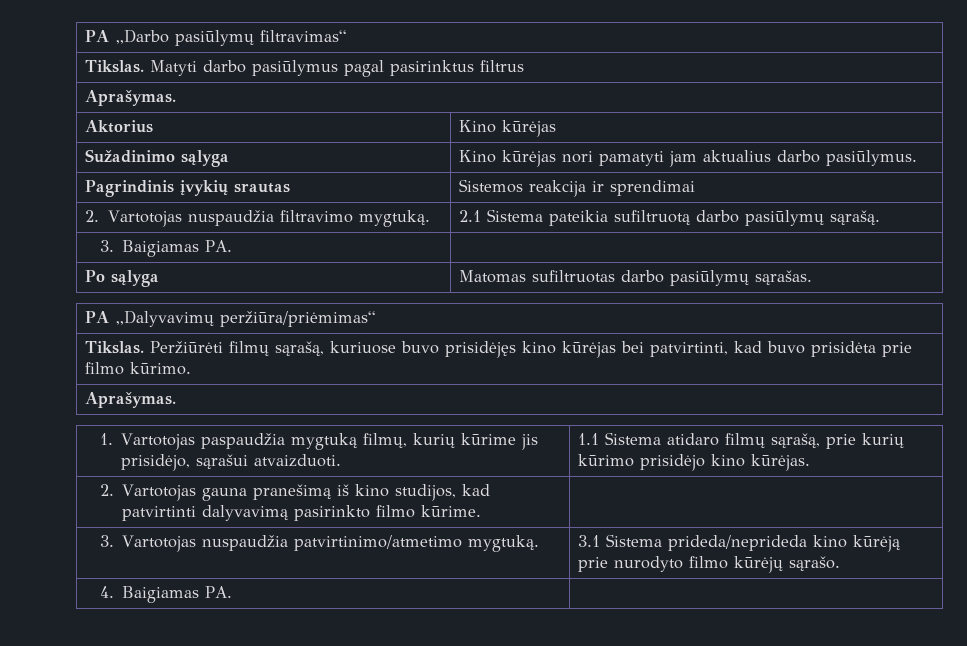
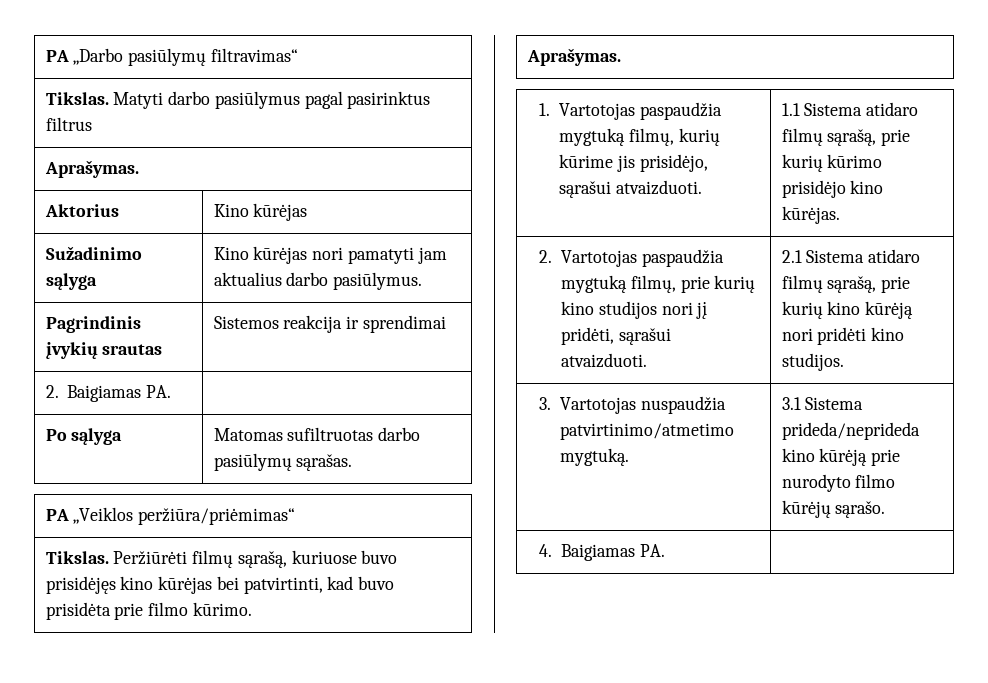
[107,210,430,227] [459,209,881,226] [99,240,114,252] Vartotojas nuspaudžia filtravimo mygtuką. | 2.1 Sistema pateikia sufiltruotą darbo pasiūlymų sąrašą. // 3. -> (59, 391) none
[115,310,215,327] „Dalyvavimų -> [73,507,134,524] „Veiklos
[202,484,491,501] [122,505,482,521] gauna pranešimą iš kino studijos, kad patvirtinti dalyvavimą pasirinkto filmo kūrime. | -> [641,249,724,267] [561,275,756,293] [561,301,708,319] [561,327,671,345] [561,353,648,368] [781,249,921,263] [781,275,911,293] [781,301,914,319] [781,327,905,345] [781,353,844,371] paspaudžia mygtuką filmų, prie kurių kino studijos nori jį pridėti, sąrašui atvaizduoti. | 2.1 Sistema atidaro filmų sąrašą, prie kurių kino kūrėją nori pridėti kino studijos.

